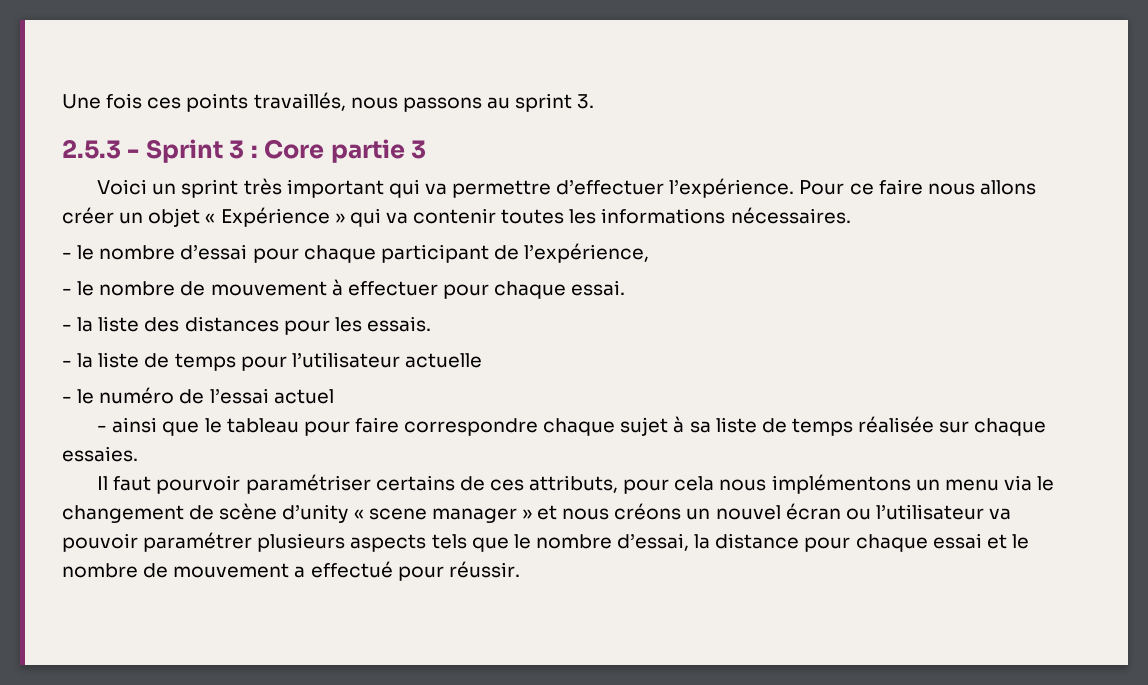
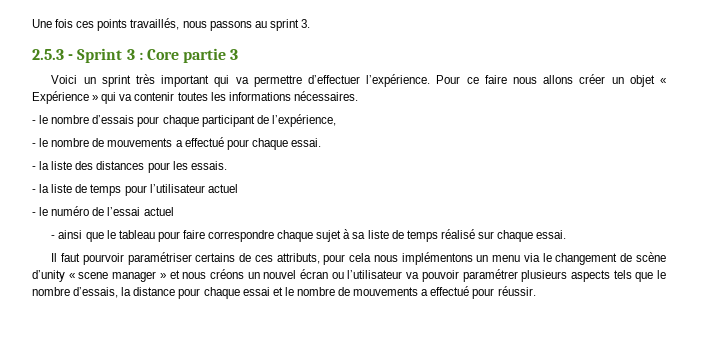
[180,244,248,260] d’essai -> [92,115,135,124] d’essais
[210,279,438,296] mouvement à effectuer -> [107,137,224,147] mouvements a effectué
[404,353,482,368] actuelle -> [207,184,238,193] actuel
[858,416,935,433] réalisée -> [440,229,475,239] réalisé
[62,446,138,462] essaies. -> [536,230,567,239] essai.
[617,533,690,551] d’essai, -> [73,287,119,298] d’essais,
[173,563,290,578] mouvement -> [353,287,419,296] mouvements

